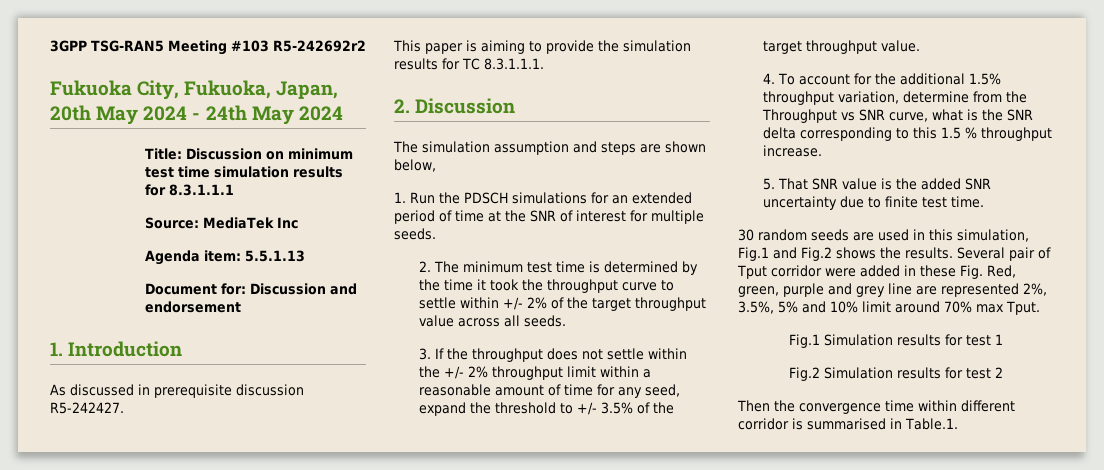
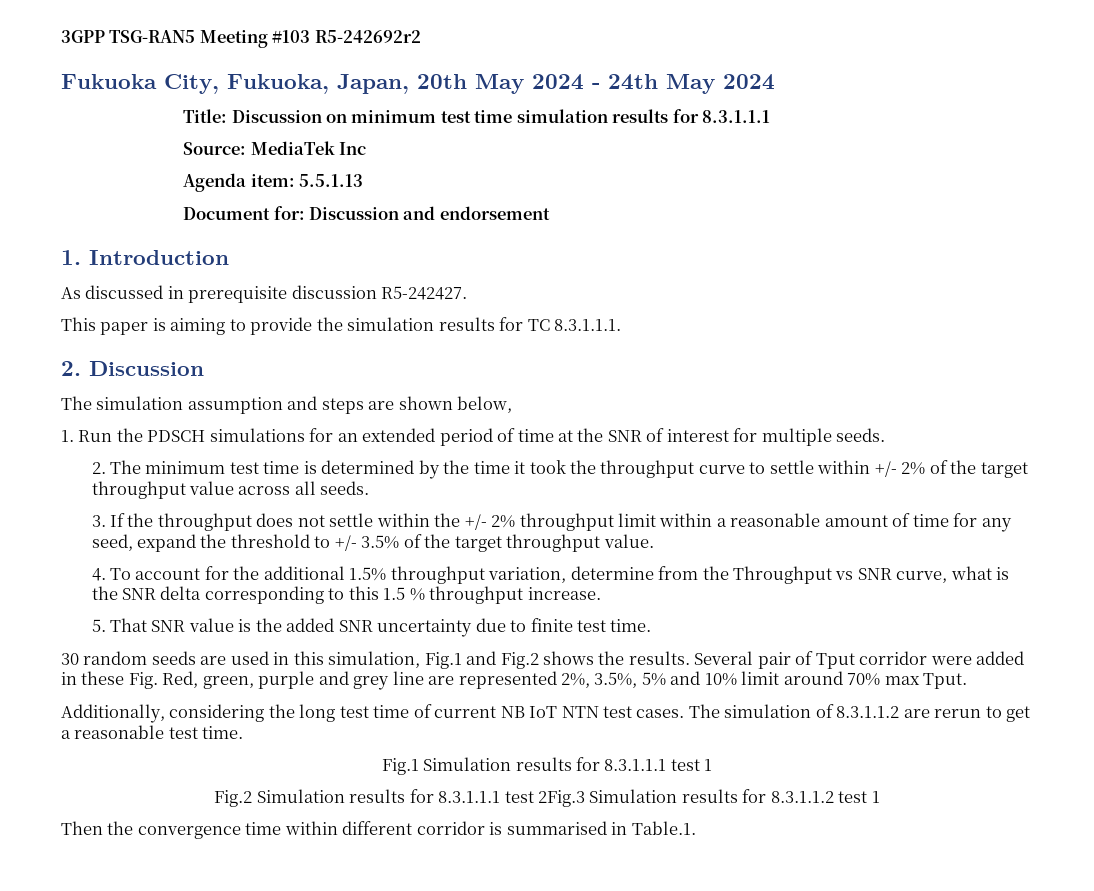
(1040, 308) none -> [61,704,1031,723] [61,725,244,739] // Additionally, considering the long test time of current NB IoT NTN test cases. The simulation of 8.3.1.1.2 are rerun to get a reasonable test time.
(963, 340) none -> [604,759,667,771] 8.3.1.1.1
[965,367,1003,379] test 2 -> [438,789,880,807] 8.3.1.1.1 test 2Fig.3 Simulation results for 8.3.1.1.2 test 1

